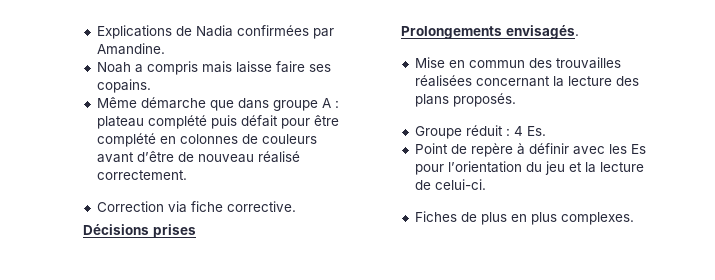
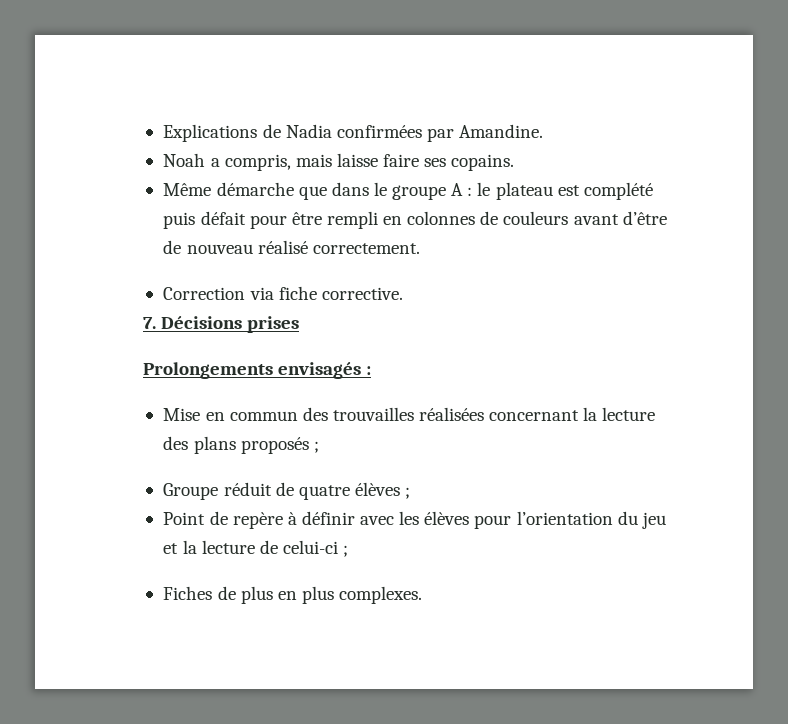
[147,61,199,75] compris -> [224,154,291,171] compris,
(270, 103) none -> [373,182,387,196] le
[97,116,145,129] plateau -> [477,182,580,200] le plateau est
[97,133,157,147] complété -> [326,211,378,229] rempli
(297, 206) none -> [142,317,156,329] 7.
[505,25,579,39] envisagés. -> [277,362,371,379] envisagés :
[453,93,517,107] proposés. -> [240,437,319,454] proposés ;
[506,126,547,136] : 4 Es. -> [275,482,411,500] de quatre élèves ;
[631,144,647,154] Es -> [424,511,470,525] élèves
[435,179,487,190] celui-ci. -> [282,540,349,557] celui-ci ;

